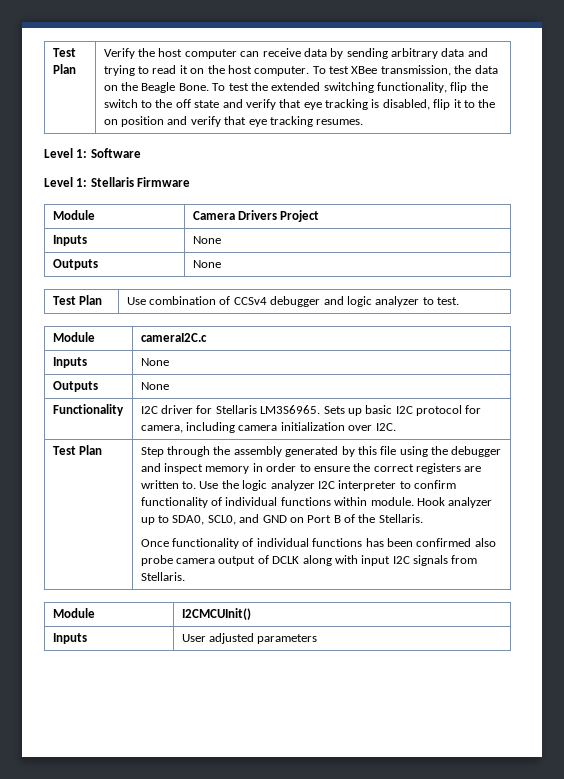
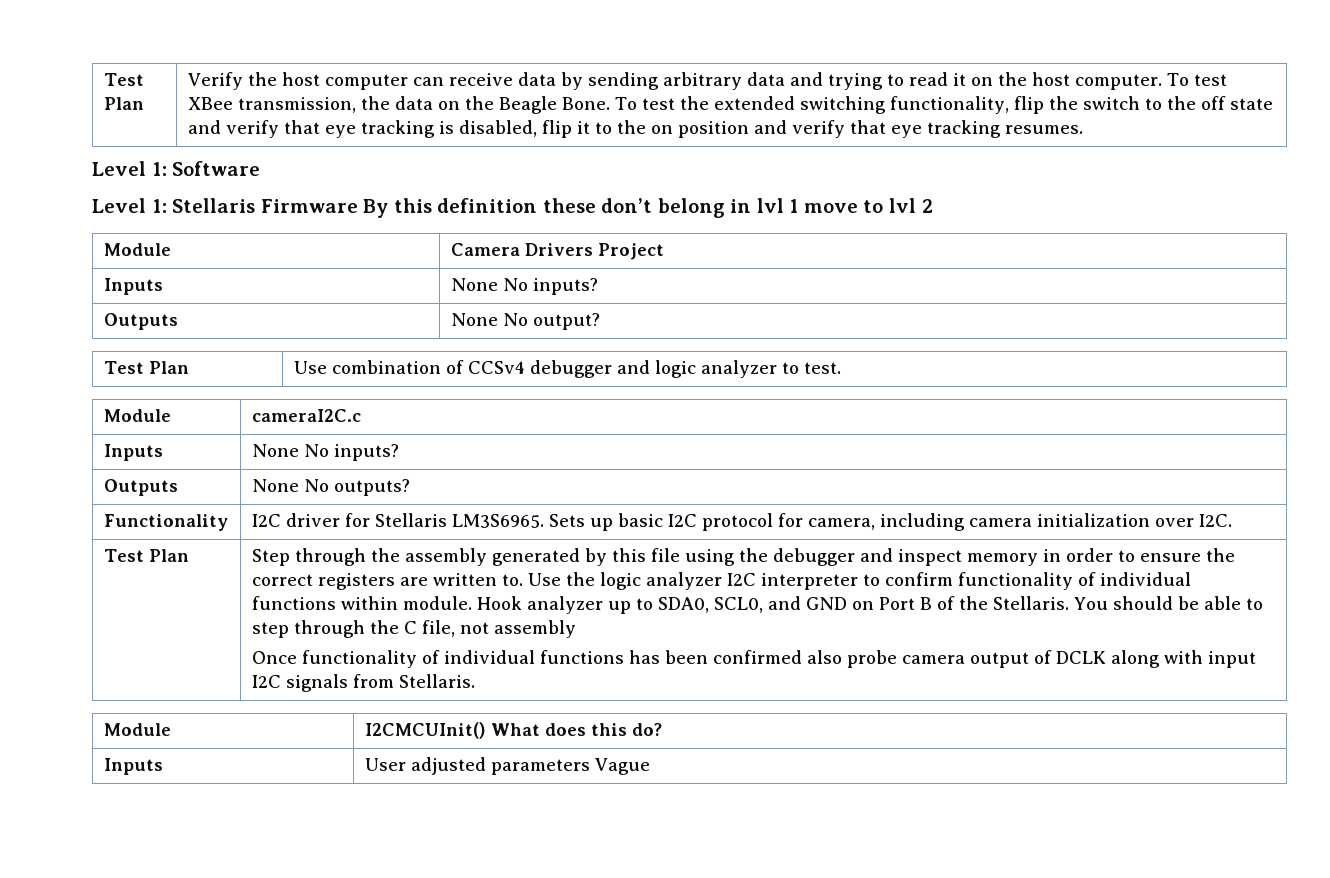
(191, 182) none -> [363,198,933,218] By this definition these don’t belong in lvl 1 move to lvl 2
[52,259,98,270] [192,260,221,268] // Outputs | None -> [502,278,598,295] [103,313,178,330] [450,313,600,330] No inputs? // Outputs | None No output?
[52,381,98,392] [140,382,169,390] // Outputs | None -> [303,444,399,461] [103,479,178,496] [251,479,410,496] No inputs? // Outputs | None No outputs?
(423, 518) none -> [1073,596,1263,610] [251,620,576,638] You should be able to step through the C file, not assembly
(251, 614) none -> [490,723,662,736] What does this do?
(318, 639) none -> [594,758,650,775] Vague

